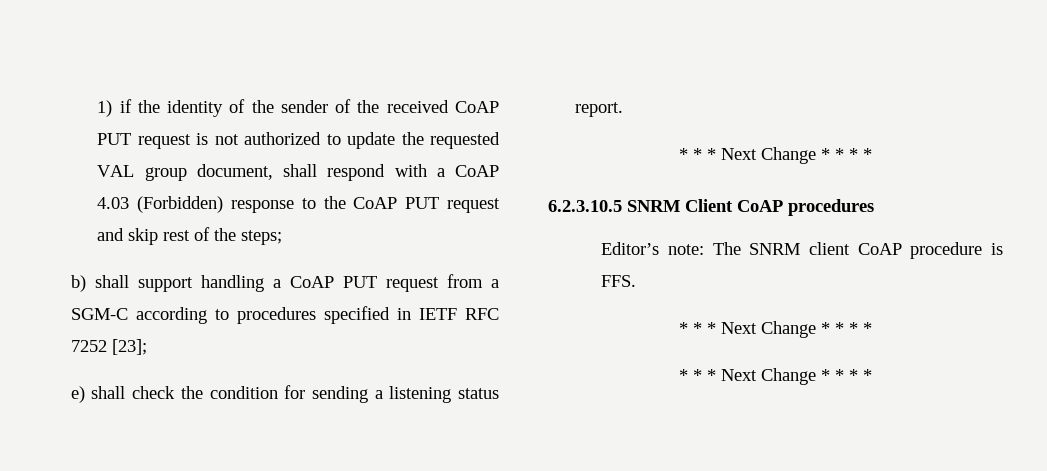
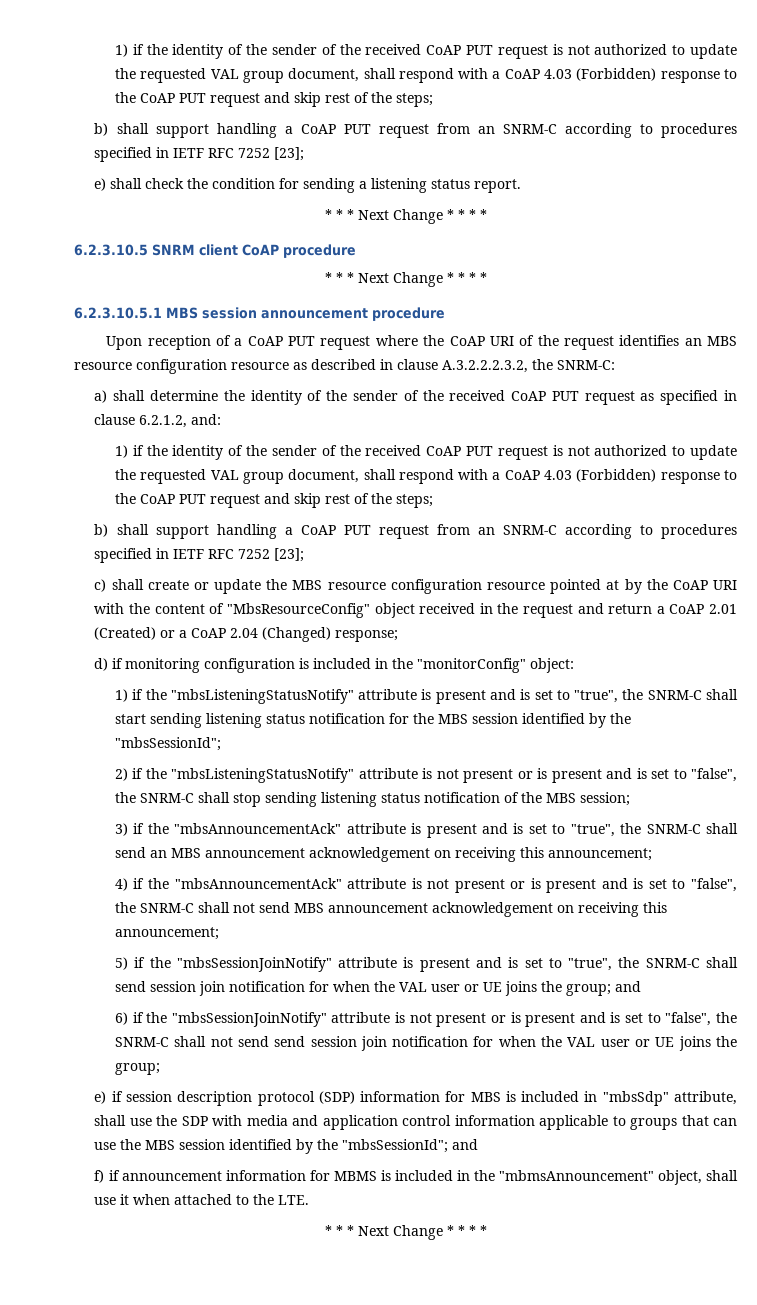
[490,279,499,288] [70,308,128,320] a SGM-C -> [477,124,557,134] an SNRM-C
[685,199,874,216] [601,242,801,255] Client CoAP procedures // Editor’s note: The SNRM -> (195, 250) none
[991,243,1003,255] [601,275,637,287] [679,321,872,338] is FFS. // * * * Next Change * * * * -> [324,272,487,287] [74,307,445,321] [106,335,738,350] [74,359,615,374] [94,390,738,405] [94,414,222,428] [114,445,738,460] [114,469,737,484] [114,493,433,508] [94,524,737,539] [94,548,305,563] [94,579,737,594] [94,603,737,618] [94,627,399,642] [94,658,575,673] [114,689,738,704] [114,713,631,728] [114,737,221,751] [114,768,737,783] [114,792,630,807] [114,823,738,838] [114,847,652,862] [114,878,737,893] [114,902,667,917] [114,927,219,940] [114,957,738,972] [114,981,641,996] [114,1012,738,1027] [114,1036,738,1051] [114,1063,160,1075] [94,1091,737,1106] [94,1115,737,1130] [94,1139,479,1154] [94,1170,738,1185] [94,1194,310,1205] // * * * Next Change * * * * // 6.2.3.10.5.1 MBS session announcement procedure // Upon reception of a CoAP PUT request where the CoAP URI of the request identifies an MBS resource configuration resource as described in clause A.3.2.2.2.3.2, the SNRM-C: // a) shall determine the identity of the sender of the received CoAP PUT request as specified in clause 6.2.1.2, and: // 1) if the identity of the sender of the received CoAP PUT request is not authorized to update the requested VAL group document, shall respond with a CoAP 4.03 (Forbidden) response to the CoAP PUT request and skip rest of the steps; // b) shall support handling a CoAP PUT request from an SNRM-C according to procedures specified in IETF RFC 7252 [23]; // c) shall create or update the MBS resource configuration resource pointed at by the CoAP URI with the content of "MbsResourceConfig" object received in the request and return a CoAP 2.01 (Created) or a CoAP 2.04 (Changed) response; // d) if monitoring configuration is included in the "monitorConfig" object: // 1) if the "mbsListeningStatusNotify" attribute is present and is set to "true", the SNRM-C shall start sending listening status notification for the MBS session identified by the "mbsSessionId"; // 2) if the "mbsListeningStatusNotify" attribute is not present or is present and is set to "false", the SNRM-C shall stop sending listening status notification of the MBS session; // 3) if the "mbsAnnouncementAck" attribute is present and is set to "true", the SNRM-C shall send an MBS announcement acknowledgement on receiving this announcement; // 4) if the "mbsAnnouncementAck" attribute is not present or is present and is set to "false", the SNRM-C shall not send MBS announcement acknowledgement on receiving this announcement; // 5) if the "mbsSessionJoinNotify" attribute is present and is set to "true", the SNRM-C shall send session join notification for when the VAL user or UE joins the group; and // 6) if the "mbsSessionJoinNotify" attribute is not present or is present and is set to "false", the SNRM-C shall not send send session join notification for when the VAL user or UE joins the group; // e) if session description protocol (SDP) information for MBS is included in "mbsSdp" attribute, shall use the SDP with media and application control information applicable to groups that can use the MBS session identified by the "mbsSessionId"; and // f) if announcement information for MBMS is included in the "mbmsAnnouncement" object, shall use it when attached to the LTE.

